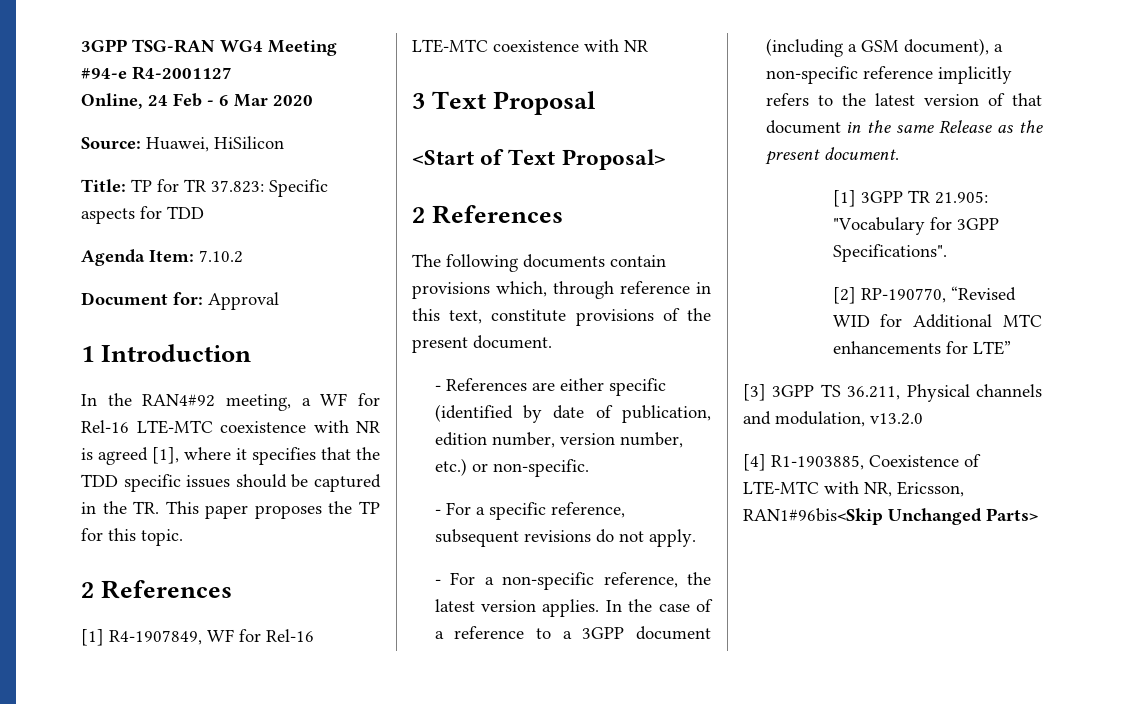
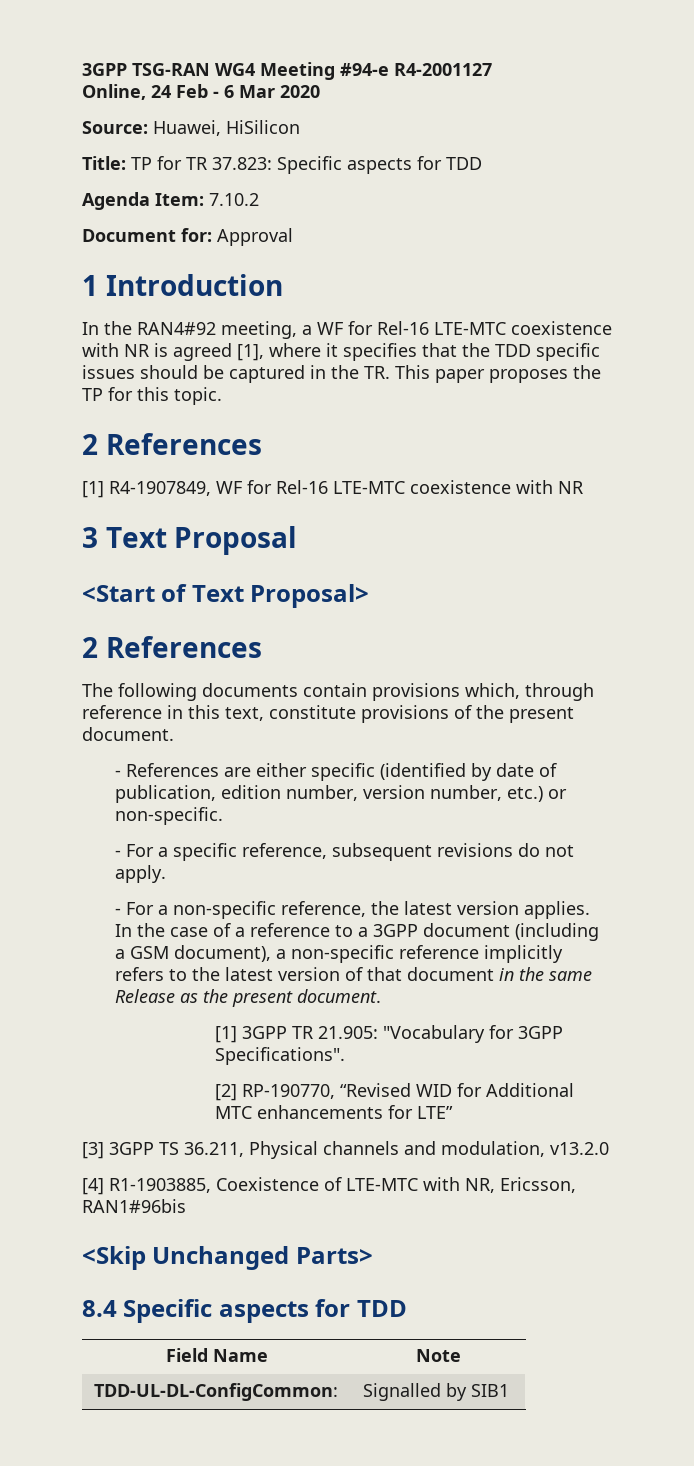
[743,508,883,525] RAN1#96bis<Skip -> [82,1199,186,1213] [82,1246,146,1270] RAN1#96bis // <Skip
(1038, 514) none -> [82,1299,407,1323] [166,1348,268,1362] [416,1349,461,1362] [94,1383,339,1401] [363,1383,510,1401] // 8.4 Specific aspects for TDD // Field Name | Note // TDD-UL-DL-ConfigCommon: | Signalled by SIB1

